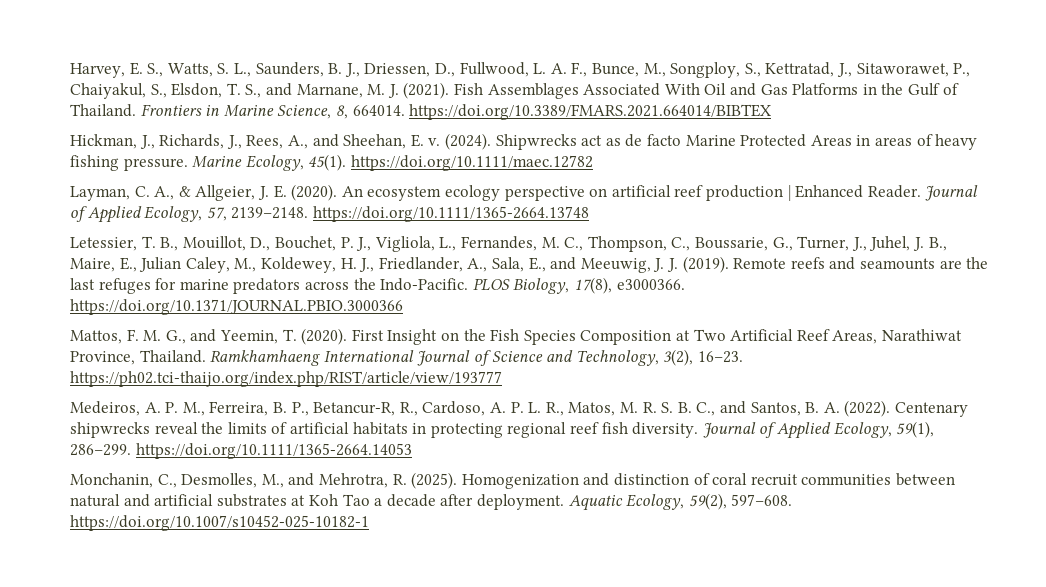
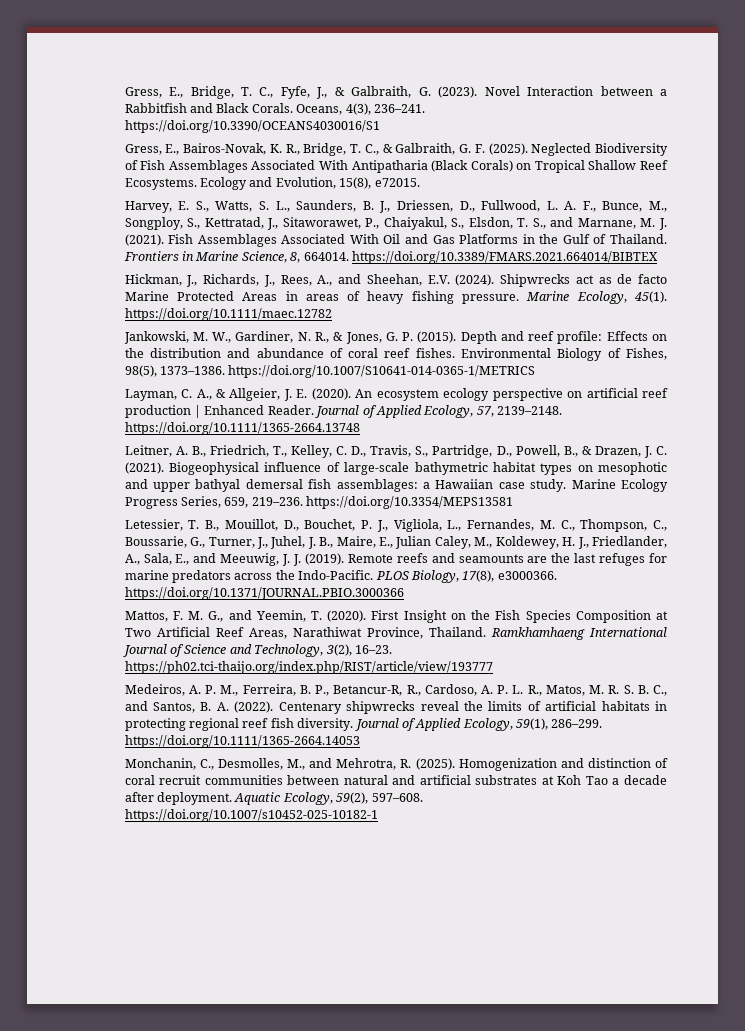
(70, 70) none -> [124,86,667,99] [124,103,425,115] [124,120,380,133] [124,143,668,156] [124,160,668,173] [124,177,420,190] Gress, E., Bridge, T. C., Fyfe, J., & Galbraith, G. (2023). Novel Interaction between a Rabbitfish and Black Corals. Oceans, 4(3), 236–241. https://doi.org/10.3390/OCEANS4030016/S1 // Gress, E., Bairos‐Novak, K. R., Bridge, T. C., & Galbraith, G. F. (2025). Neglected Biodiversity of Fish Assemblages Associated With Antipatharia (Black Corals) on Tropical Shallow Reef Ecosystems. Ecology and Evolution, 15(8), e72015. //
[410,134,441,147] E. v. -> [427,275,450,284] E.V.
(594, 163) none -> [123,331,667,344] [124,348,668,361] [124,365,536,378] // Jankowski, M. W., Gardiner, N. R., & Jones, G. P. (2015). Depth and reef profile: Effects on the distribution and abundance of coral reef fishes. Environmental Biology of Fishes, 98(5), 1373–1386. https://doi.org/10.1007/S10641-014-0365-1/METRICS
(590, 214) none -> [124,445,667,458] [124,462,667,475] [124,479,668,492] [124,496,514,509] // Leitner, A. B., Friedrich, T., Kelley, C. D., Travis, S., Partridge, D., Powell, B., & Drazen, J. C. (2021). Biogeophysical influence of large-scale bathymetric habitat types on mesophotic and upper bathyal demersal fish assemblages: a Hawaiian case study. Marine Ecology Progress Series, 659, 219–236. https://doi.org/10.3354/MEPS13581

